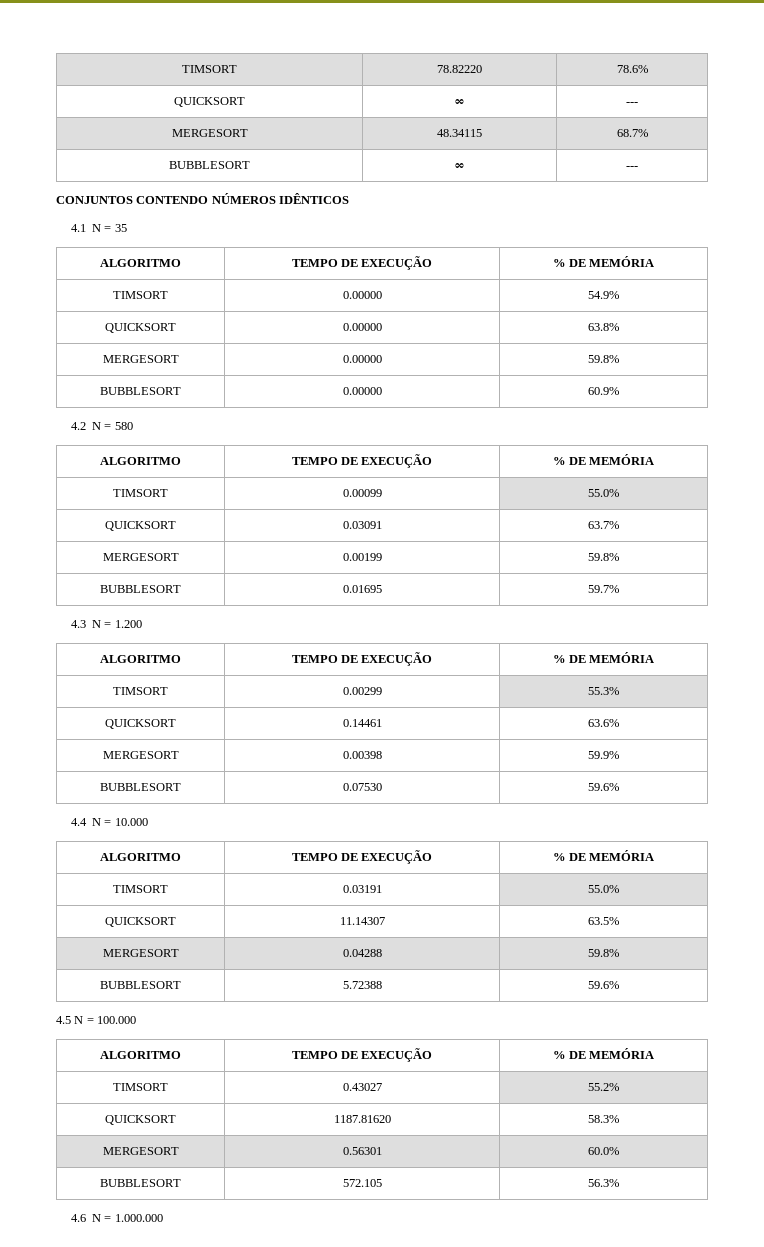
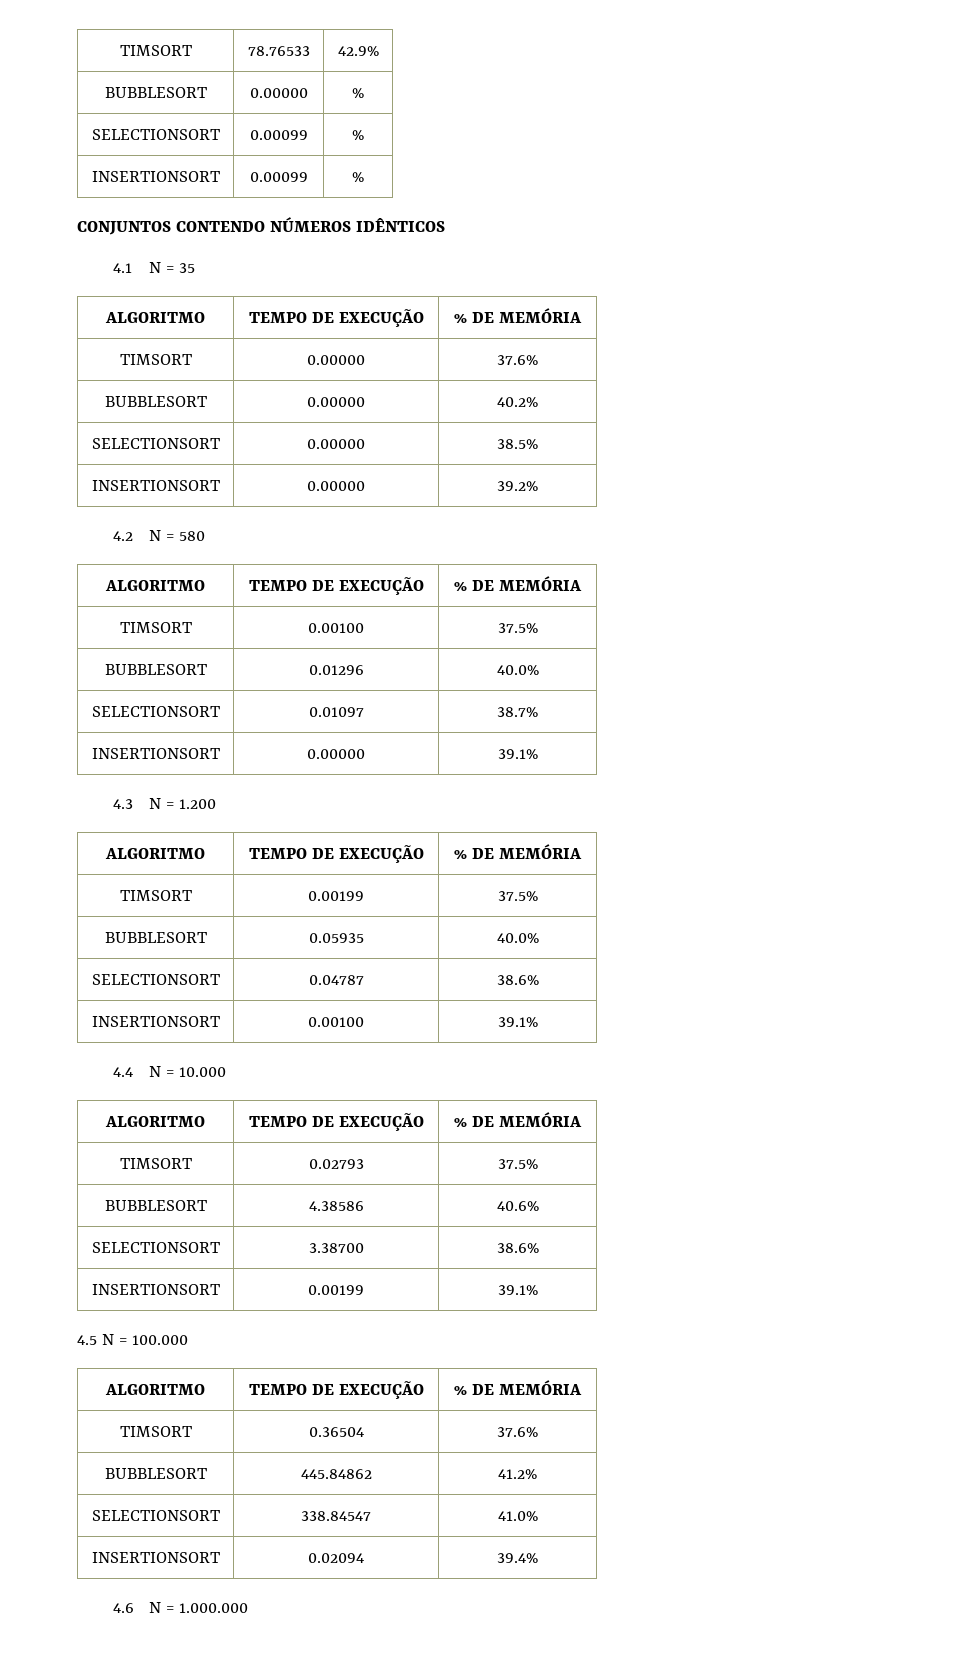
[182,65,237,73] [437,65,482,73] [616,65,648,73] [174,97,245,107] [455,99,464,105] [626,102,638,105] [171,129,248,137] [437,129,482,137] [616,129,648,137] [169,161,250,169] [455,163,464,169] [626,166,638,169] TIMSORT | 78.82220 | 78.6% // QUICKSORT | ∞ | --- // MERGESORT | 48.34115 | 68.7% // BUBBLESORT | ∞ | --- -> [119,45,192,56] [247,46,310,56] [337,46,379,56] [104,87,207,98] [249,88,308,98] [352,88,364,98] [91,129,220,140] [249,130,308,140] [352,130,364,140] [91,171,220,182] [249,172,308,182] [352,172,364,182] TIMSORT | 78.76533 | 42.9% // BUBBLESORT | 0.00000 | % // SELECTIONSORT | 0.00099 | % // INSERTIONSORT | 0.00099 | %
[588,291,619,299] [105,323,176,333] [342,323,382,331] [588,323,619,331] [102,355,179,363] [342,355,382,363] [588,355,619,363] [100,387,181,395] [342,387,382,395] [588,387,619,395] 54.9% // QUICKSORT | 0.00000 | 63.8% // MERGESORT | 0.00000 | 59.8% // BUBBLESORT | 0.00000 | 60.9% -> [496,355,538,365] [104,396,207,407] [307,397,365,407] [496,397,538,407] [91,438,220,449] [307,439,365,449] [496,439,538,449] [91,480,220,491] [307,481,365,491] [496,481,538,491] 37.6% // BUBBLESORT | 0.00000 | 40.2% // SELECTIONSORT | 0.00000 | 38.5% // INSERTIONSORT | 0.00000 | 39.2%
[342,489,382,497] [588,489,619,497] [105,521,176,531] [342,521,382,529] [588,521,619,529] [102,553,179,561] [342,553,382,561] [588,553,619,561] [100,585,181,593] [342,585,382,593] [588,585,619,593] 0.00099 | 55.0% // QUICKSORT | 0.03091 | 63.7% // MERGESORT | 0.00199 | 59.8% // BUBBLESORT | 0.01695 | 59.7% -> [308,623,364,633] [497,623,538,633] [104,664,207,675] [308,665,364,675] [496,665,539,675] [91,706,220,717] [308,707,364,717] [496,707,538,717] [91,748,220,759] [307,749,365,759] [497,749,538,759] 0.00100 | 37.5% // BUBBLESORT | 0.01296 | 40.0% // SELECTIONSORT | 0.01097 | 38.7% // INSERTIONSORT | 0.00000 | 39.1%
[342,687,382,695] [588,687,619,695] [105,719,176,729] [342,719,382,727] [588,719,619,727] [102,751,179,759] [342,751,382,759] [588,751,619,759] [100,783,181,791] [342,783,382,791] [588,783,619,791] 0.00299 | 55.3% // QUICKSORT | 0.14461 | 63.6% // MERGESORT | 0.00398 | 59.9% // BUBBLESORT | 0.07530 | 59.6% -> [308,891,364,901] [497,891,538,901] [104,932,207,943] [308,933,364,943] [496,933,539,943] [91,974,220,985] [308,975,364,985] [496,975,539,985] [91,1016,220,1027] [308,1017,364,1027] [497,1017,538,1027] 0.00199 | 37.5% // BUBBLESORT | 0.05935 | 40.0% // SELECTIONSORT | 0.04787 | 38.6% // INSERTIONSORT | 0.00100 | 39.1%
[342,885,382,893] [588,885,619,893] [105,917,176,927] [339,917,385,925] [588,917,619,925] [102,949,179,957] [342,949,382,957] [588,949,619,957] [100,981,181,989] [342,981,382,989] [588,981,619,989] 0.03191 | 55.0% // QUICKSORT | 11.14307 | 63.5% // MERGESORT | 0.04288 | 59.8% // BUBBLESORT | 5.72388 | 59.6% -> [308,1159,364,1169] [497,1159,538,1169] [104,1200,207,1211] [308,1201,364,1211] [496,1201,539,1211] [91,1242,220,1253] [308,1243,364,1253] [496,1243,539,1253] [91,1284,220,1295] [308,1285,364,1295] [497,1285,538,1295] 0.02793 | 37.5% // BUBBLESORT | 4.38586 | 40.6% // SELECTIONSORT | 3.38700 | 38.6% // INSERTIONSORT | 0.00199 | 39.1%
[342,1083,382,1091] [588,1083,619,1091] [105,1115,176,1125] [333,1115,391,1123] [588,1115,619,1123] [102,1147,179,1155] [342,1147,382,1155] [588,1147,619,1155] [100,1179,181,1187] [342,1179,382,1187] [588,1179,619,1187] 0.43027 | 55.2% // QUICKSORT | 1187.81620 | 58.3% // MERGESORT | 0.56301 | 60.0% // BUBBLESORT | 572.105 | 56.3% -> [308,1427,364,1437] [496,1427,538,1437] [104,1468,207,1479] [300,1469,372,1479] [497,1469,537,1479] [91,1510,220,1521] [301,1511,371,1521] [497,1511,538,1521] [91,1552,220,1563] [308,1553,364,1563] [496,1553,538,1563] 0.36504 | 37.6% // BUBBLESORT | 445.84862 | 41.2% // SELECTIONSORT | 338.84547 | 41.0% // INSERTIONSORT | 0.02094 | 39.4%

